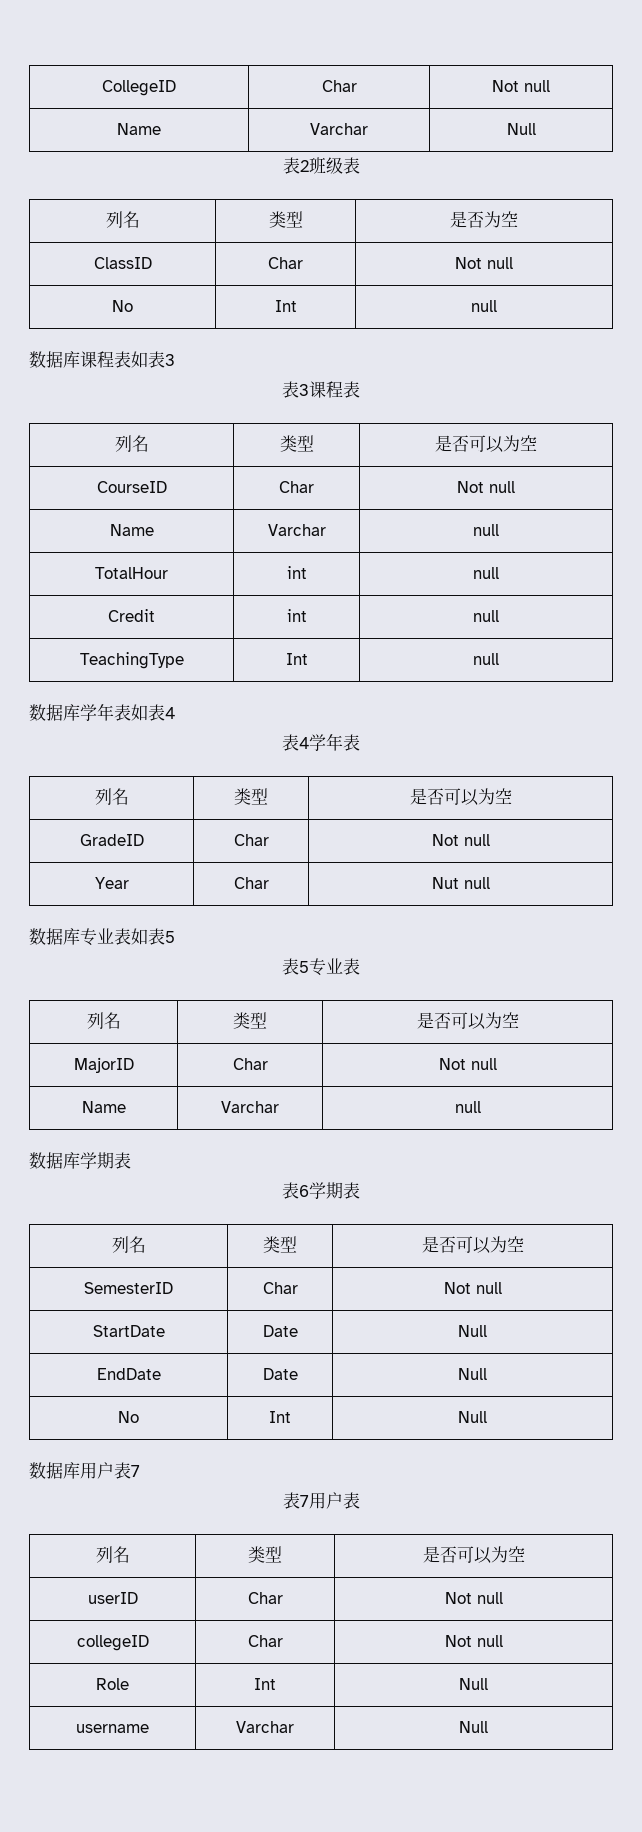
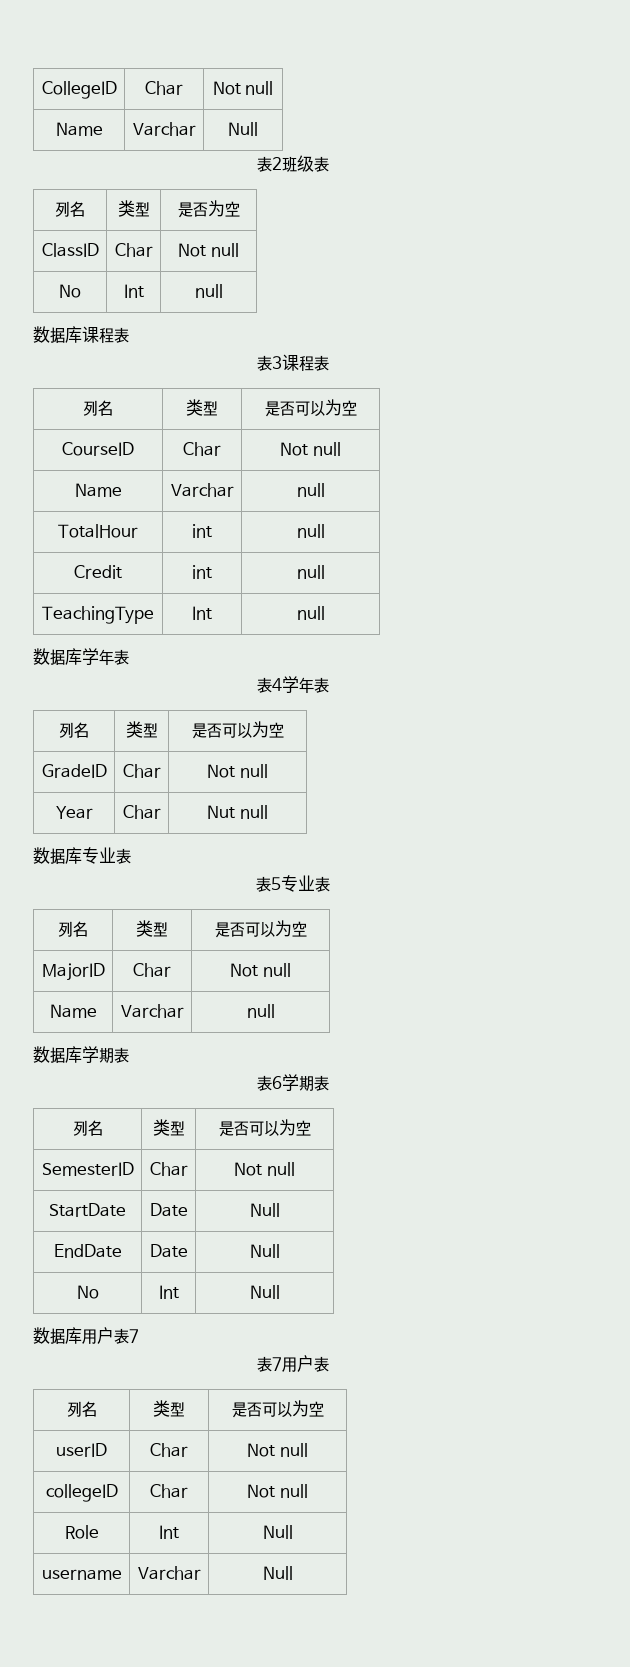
[131,351,175,368] 如表3 -> (129, 335) none
[131,704,175,721] 如表4 -> (129, 657) none
[131,928,175,945] 如表5 -> (131, 856) none

